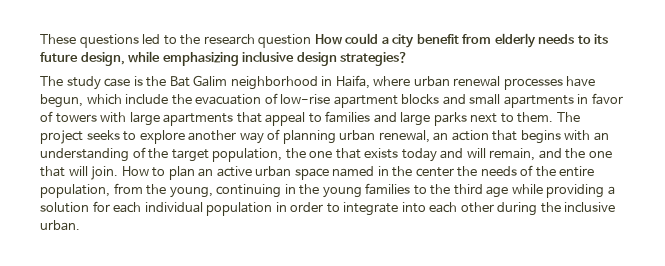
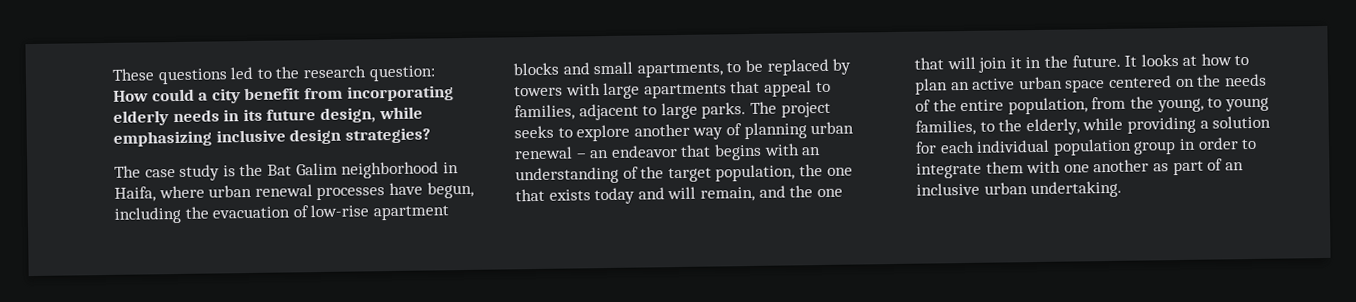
[258,34,312,48] question -> [368,65,435,82] question:
(492, 39) none -> [346,85,454,102] incorporating
[577,35,591,44] to -> [223,109,240,122] in
[66,76,131,90] study case -> [144,164,221,181] case study
[86,94,169,105] which include -> [114,206,181,224] including
[503,93,623,108] [40,111,53,122] apartments in favor of -> [636,58,852,78] apartments, to be replaced by
[325,111,554,126] families and large parks next to them. -> [514,102,747,121] families, adjacent to large parks.
[378,130,489,143] renewal, an action -> [514,145,678,160] renewal – an endeavor
[91,166,149,180] join. How -> [978,53,1232,73] join it in the future. It looks at how
[332,166,454,177] named in the center -> [1107,75,1195,88] centered on
[216,183,509,198] continuing in the young families to the third age -> [1207,97,1269,112] [915,118,1080,136] to young families, to the elderly,
(273, 209) none -> [1133,141,1177,155] group
[401,202,616,216] [40,220,80,231] into each other during the inclusive urban. -> [985,158,1244,176] [916,180,1123,199] them with one another as part of an inclusive urban undertaking.

